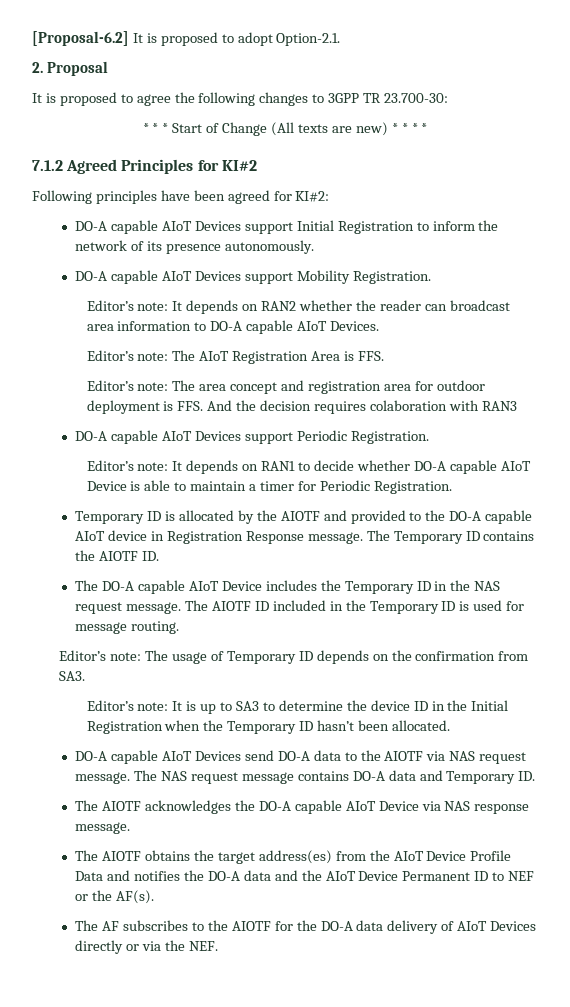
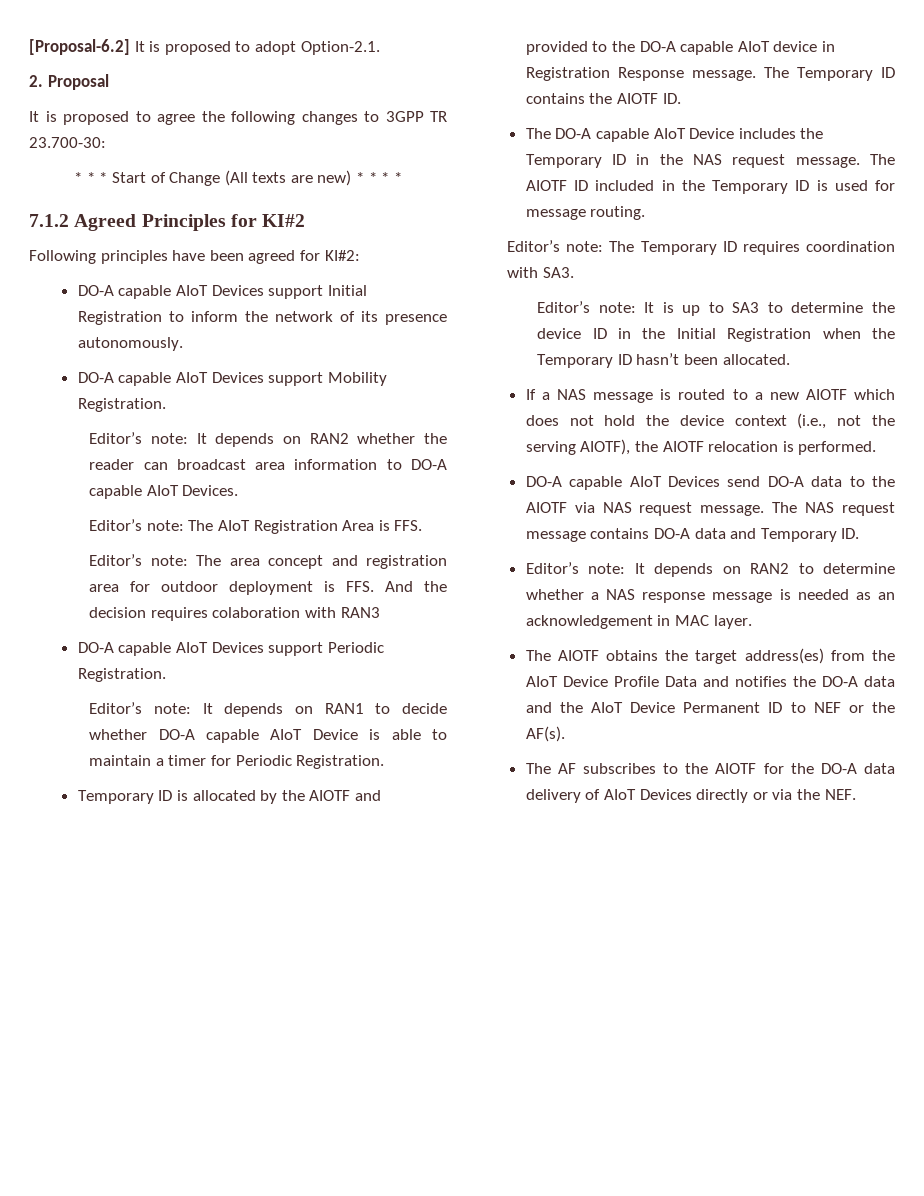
[172,650,529,664] usage of Temporary ID depends on the confirmation from -> [640,241,895,255] [507,267,539,278] Temporary ID requires coordination with
(450, 725) none -> [525,389,895,403] [525,413,895,429] [525,439,877,455] // If a NAS message is routed to a new AIOTF which does not hold the device context (i.e., not the serving AIOTF), the AIOTF relocation is performed.
[75,800,530,814] [75,822,131,834] The AIOTF acknowledges the DO-A capable AIoT Device via NAS response message. -> [525,562,895,577] [525,589,895,603] [525,615,752,629] Editor’s note: It depends on RAN2 to determine whether a NAS response message is needed as an acknowledgement in MAC layer.

